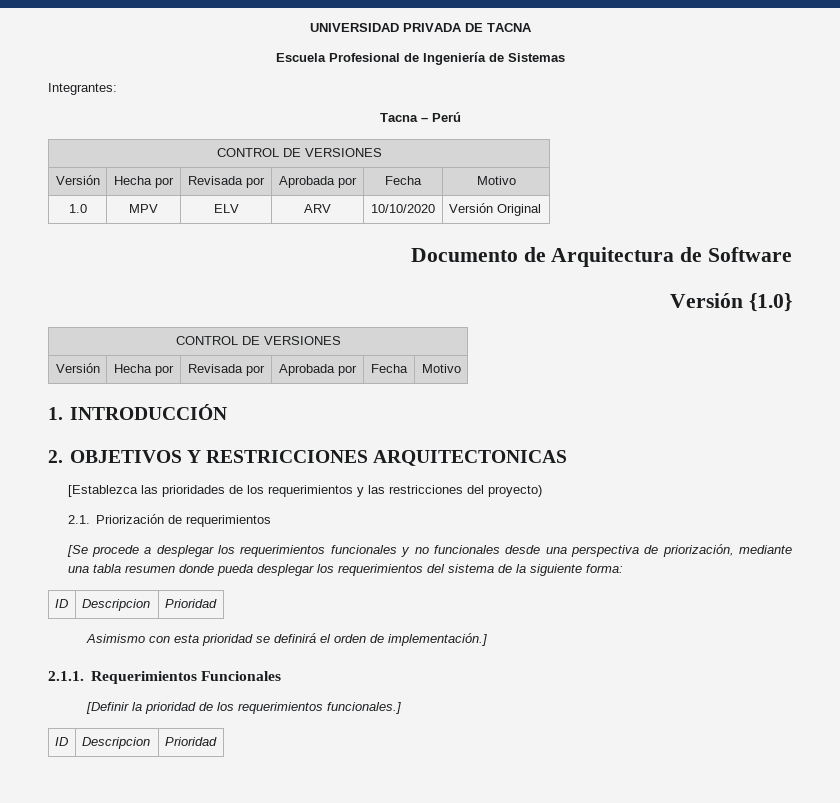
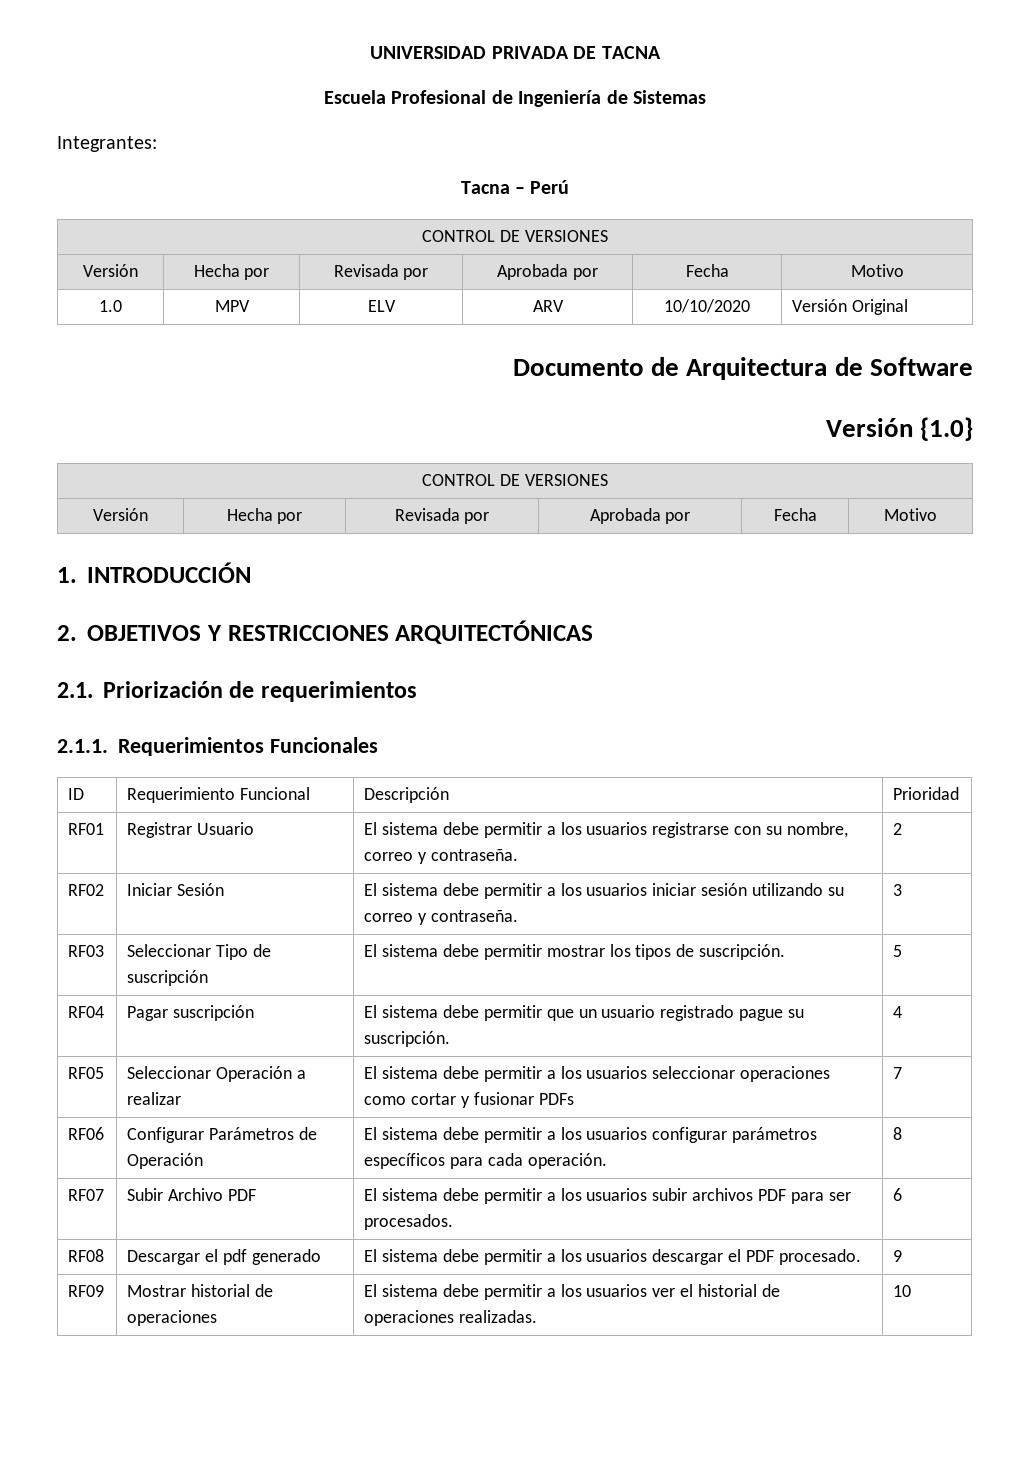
[373,450,568,466] [67,485,542,497] [67,514,272,527] [66,544,792,557] [67,564,623,576] [54,599,68,608] [81,599,150,611] [164,599,217,608] [86,633,488,646] [48,671,281,684] [86,702,402,714] [54,737,68,746] [81,737,150,749] [164,737,217,746] ARQUITECTONICAS // [Establezca las prioridades de los requerimientos y las restricciones del proyecto) // 2.1. Priorización de requerimientos // [Se procede a desplegar los requerimientos funcionales y no funcionales desde una perspectiva de priorización, mediante una tabla resumen donde pueda desplegar los requerimientos del sistema de la siguiente forma: // ID | Descripcion | Prioridad // Asimismo con esta prioridad se definirá el orden de implementación.] // 2.1.1. Requerimientos Funcionales // [Definir la prioridad de los requerimientos funcionales.] // ID | Descripcion | Prioridad -> [395,620,594,644] [57,681,417,702] [57,737,378,756] [68,788,85,800] [127,787,311,803] [364,787,450,803] [893,787,960,800] [68,823,105,835] [127,822,255,838] [364,822,848,838] [364,849,518,864] [893,823,903,835] [68,884,105,896] [127,883,225,896] [364,883,844,899] [364,910,518,925] [893,884,903,896] [68,945,105,957] [127,944,271,960] [127,970,209,986] [364,944,786,960] [893,945,903,957] [68,1006,105,1018] [127,1005,255,1021] [364,1005,804,1021] [364,1031,451,1047] [893,1006,903,1018] [68,1067,105,1079] [127,1066,306,1082] [127,1092,182,1105] [364,1066,831,1082] [364,1092,574,1108] [893,1067,903,1079] [68,1127,105,1140] [127,1127,317,1143] [127,1153,204,1169] [364,1127,818,1143] [364,1153,607,1169] [893,1127,903,1140] [68,1189,105,1201] [127,1188,256,1201] [364,1188,851,1204] [364,1214,454,1230] [893,1188,903,1201] [68,1249,105,1262] [127,1249,321,1265] [364,1249,861,1265] [893,1250,903,1262] [68,1285,105,1297] [127,1284,273,1297] [127,1310,218,1326] [364,1284,780,1300] [364,1310,538,1326] [893,1285,912,1297] ARQUITECTÓNICAS // 2.1. Priorización de requerimientos // 2.1.1. Requerimientos Funcionales // ID | Requerimiento Funcional | Descripción | Prioridad // RF01 | Registrar Usuario | El sistema debe permitir a los usuarios registrarse con su nombre, correo y contraseña. | 2 // RF02 | Iniciar Sesión | El sistema debe permitir a los usuarios iniciar sesión utilizando su correo y contraseña. | 3 // RF03 | Seleccionar Tipo de suscripción | El sistema debe permitir mostrar los tipos de suscripción. | 5 // RF04 | Pagar suscripción | El sistema debe permitir que un usuario registrado pague su suscripción. | 4 // RF05 | Seleccionar Operación a realizar | El sistema debe permitir a los usuarios seleccionar operaciones como cortar y fusionar PDFs | 7 // RF06 | Configurar Parámetros de Operación | El sistema debe permitir a los usuarios configurar parámetros específicos para cada operación. | 8 // RF07 | Subir Archivo PDF | El sistema debe permitir a los usuarios subir archivos PDF para ser procesados. | 6 // RF08 | Descargar el pdf generado | El sistema debe permitir a los usuarios descargar el PDF procesado. | 9 // RF09 | Mostrar historial de operaciones | El sistema debe permitir a los usuarios ver el historial de operaciones realizadas. | 10

